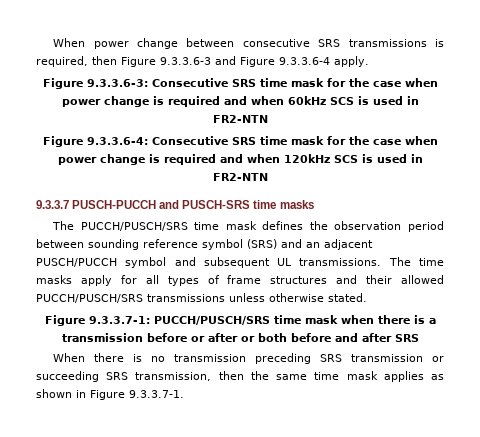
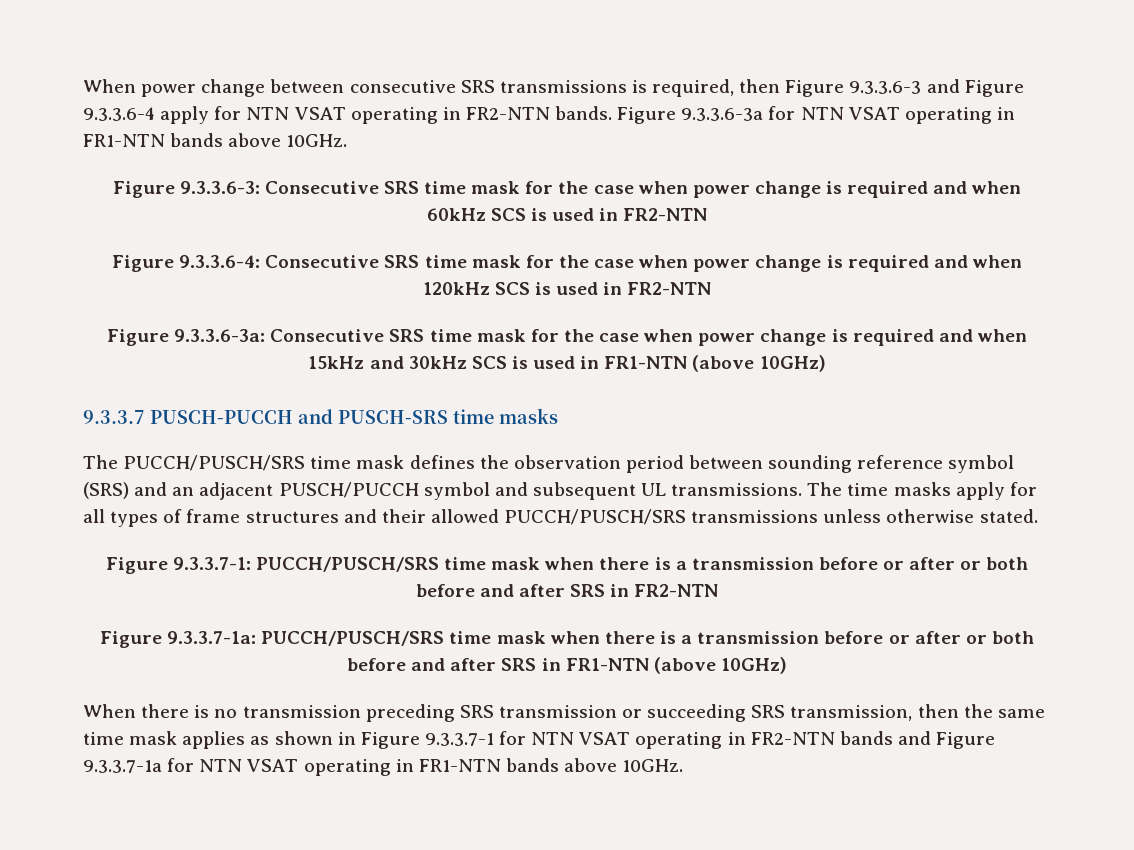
[334,56,369,67] apply. -> [160,106,1015,124] [83,133,348,147] apply for NTN VSAT operating in FR2-NTN bands. Figure 9.3.3.6-3a for NTN VSAT operating in FR1-NTN bands above 10GHz.
(268, 177) none -> [107,329,1027,346] [308,355,826,372] // Figure 9.3.3.6-3a: Consecutive SRS time mask for the case when power change is required and when 15kHz and 30kHz SCS is used in FR1-NTN (above 10GHz)
(419, 338) none -> [610,584,719,597] [100,631,1034,648] [347,657,787,674] in FR2-NTN // Figure 9.3.3.7-1a: PUCCH/PUSCH/SRS time mask when there is a transmission before or after or both before and after SRS in FR1-NTN (above 10GHz)
[129,390,184,398] 9.3.3.7-1. -> [424,731,996,749] [83,758,684,776] 9.3.3.7-1 for NTN VSAT operating in FR2-NTN bands and Figure 9.3.3.7-1a for NTN VSAT operating in FR1-NTN bands above 10GHz.

